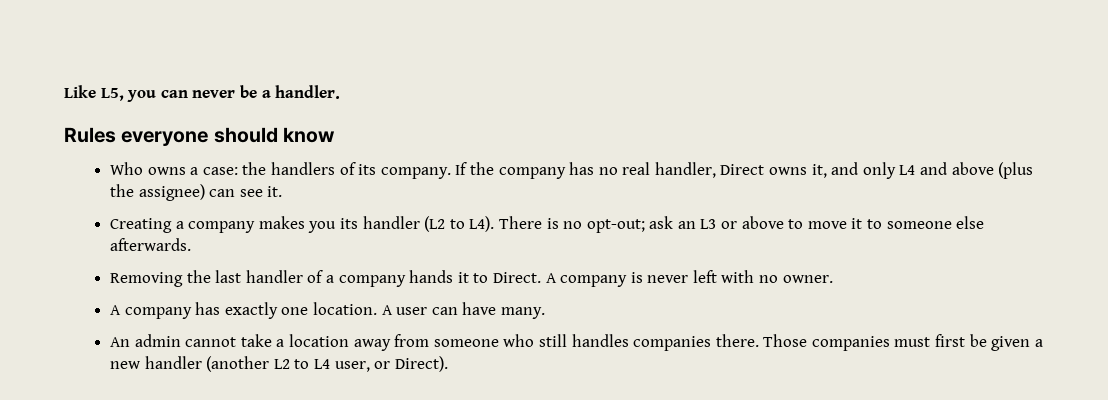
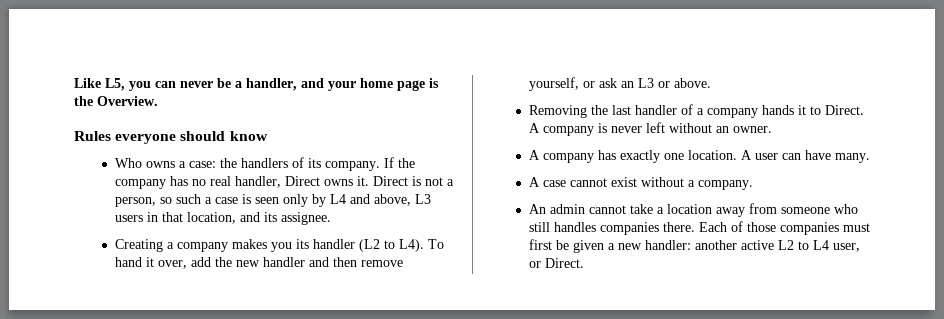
[275,85,341,99] handler. -> [246,78,439,91] [74,96,158,106] handler, and your home page is the Overview.
[811,162,1034,179] [110,184,283,201] it, and only L4 and above (plus the assignee) can see it. -> [356,176,454,186] [114,194,431,207] [114,212,331,225] it. Direct is not a person, so such a case is seen only by L4 and above, L3 users in that location, and its assignee.
[498,216,985,233] [110,238,192,251] There is no opt-out; ask an L3 or above to move it to someone else afterwards. -> [427,239,444,249] [114,257,403,269] [528,77,711,91] To hand it over, add the new handler and then remove yourself, or ask an L3 or above.
[721,270,779,283] with no -> [668,123,729,133] without an
(545, 313) none -> [528,177,753,190] // A case cannot exist without a company.
[763,334,808,347] Those -> [698,221,776,232] Each of those
[144,356,270,372] handler (another -> [644,240,774,250] handler: another active
[394,356,448,372] Direct). -> [544,258,584,268] Direct.

